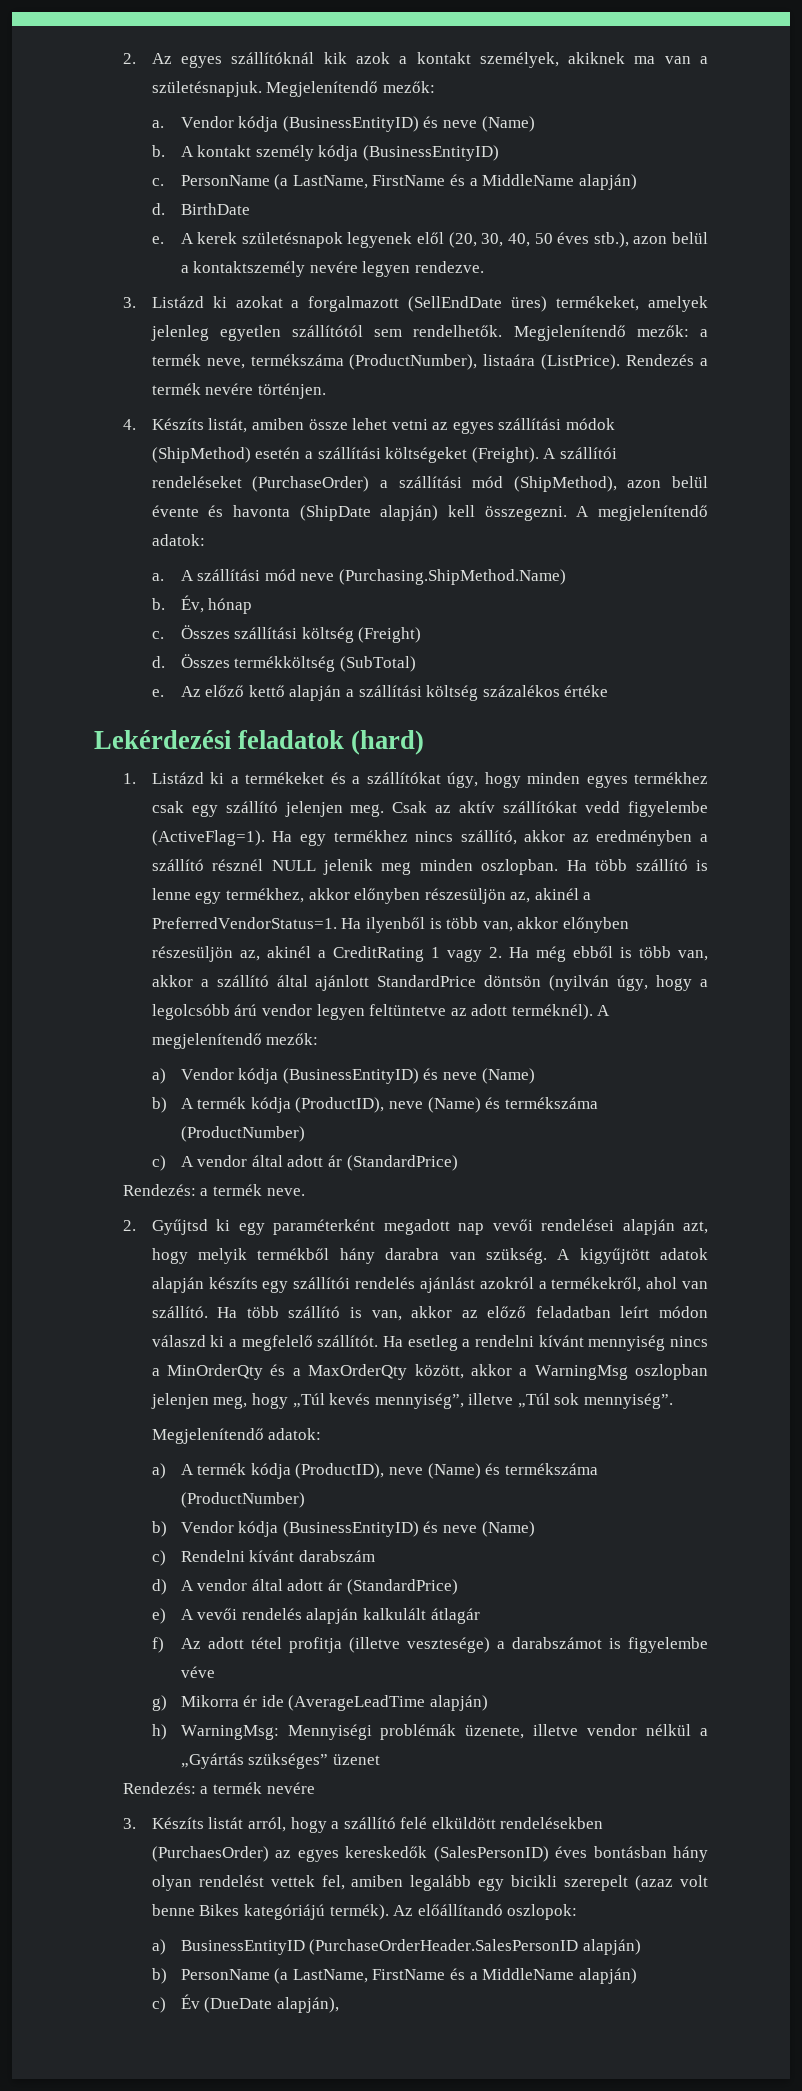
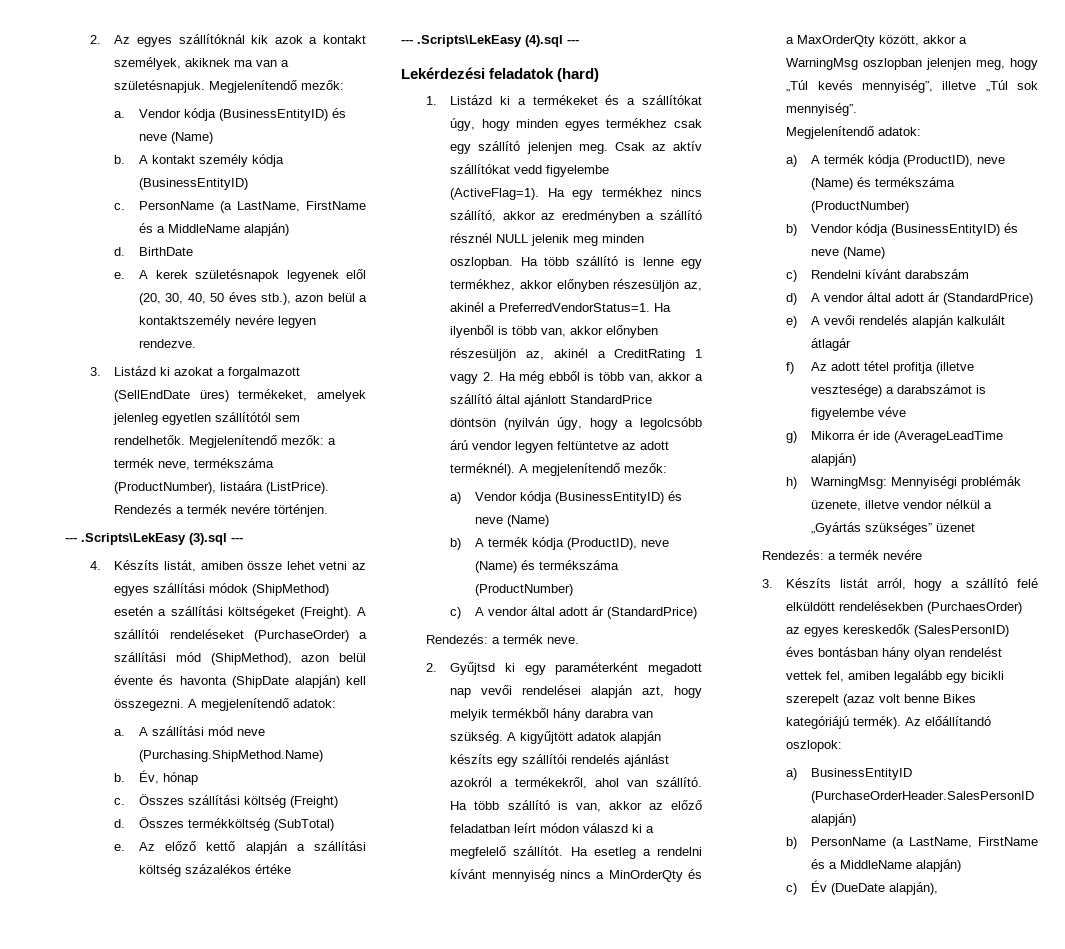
(326, 391) none -> [65,533,243,545] // --- .Scripts\LekEasy (3).sql ---
(609, 691) none -> [401,35,579,47] // --- .Scripts\LekEasy (4).sql ---

